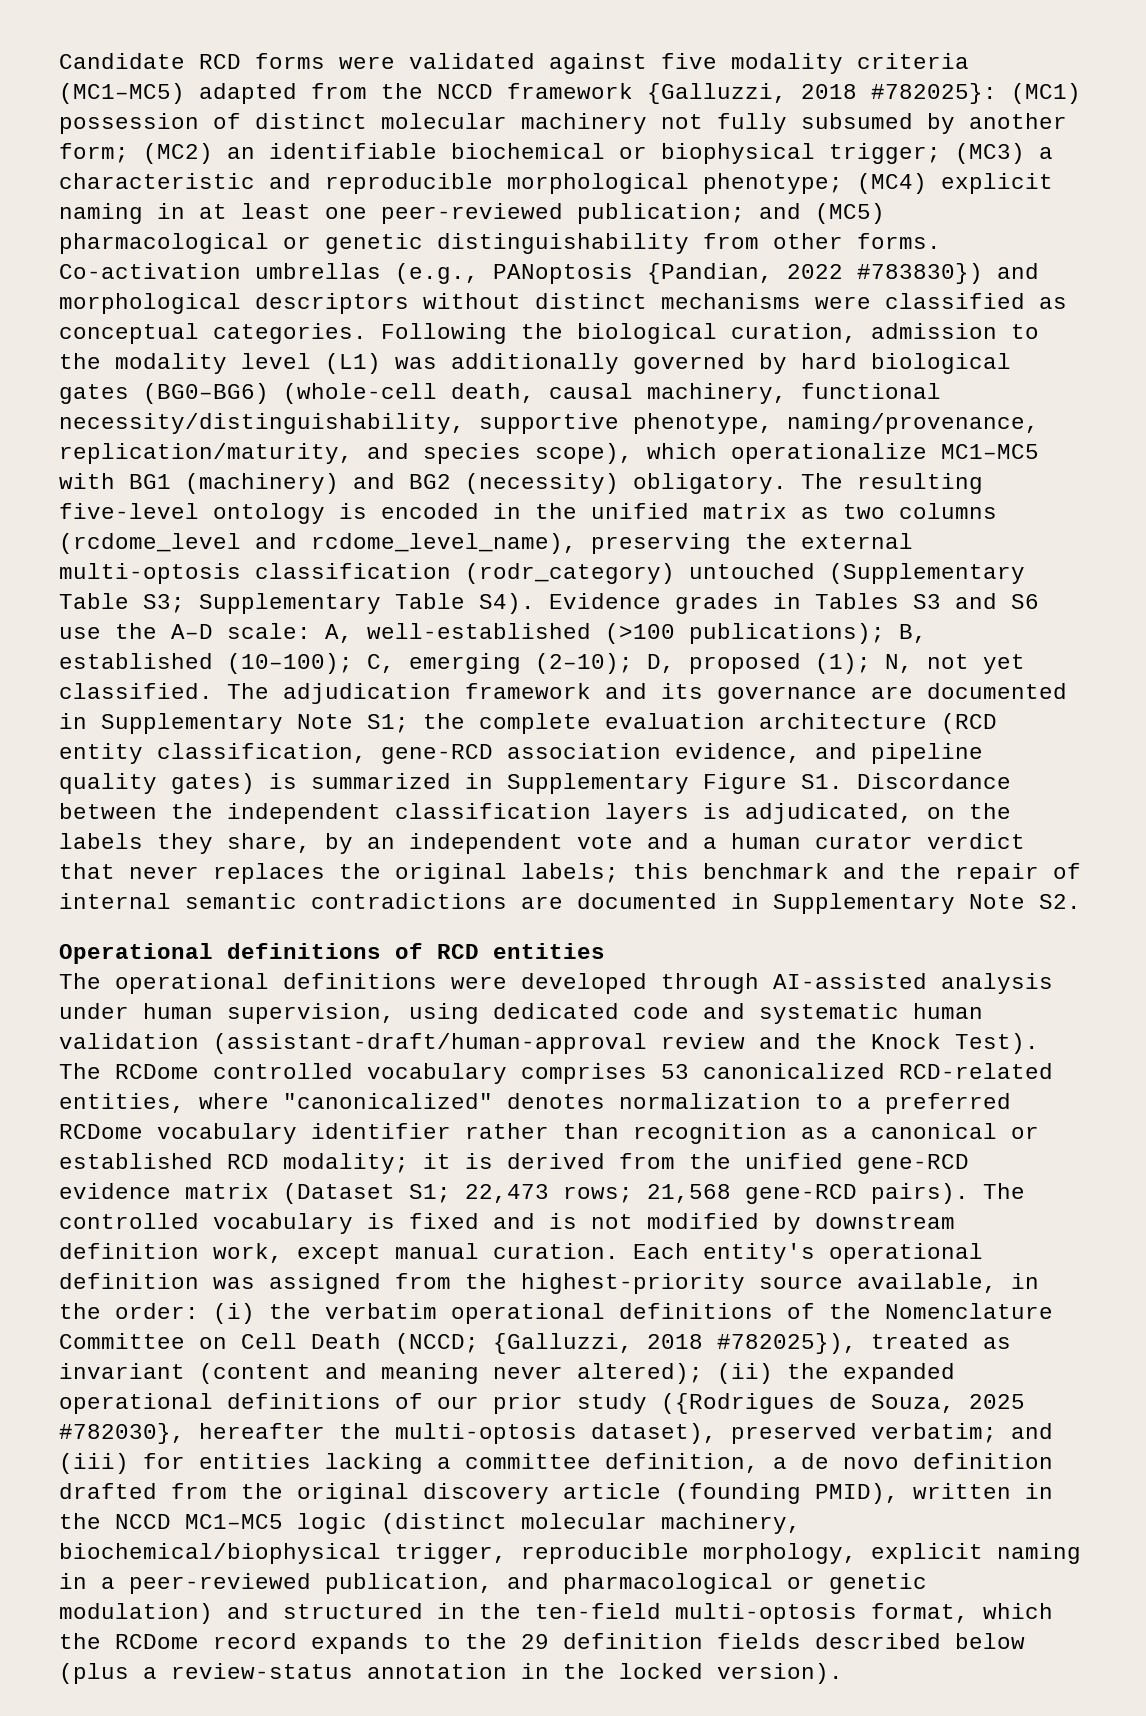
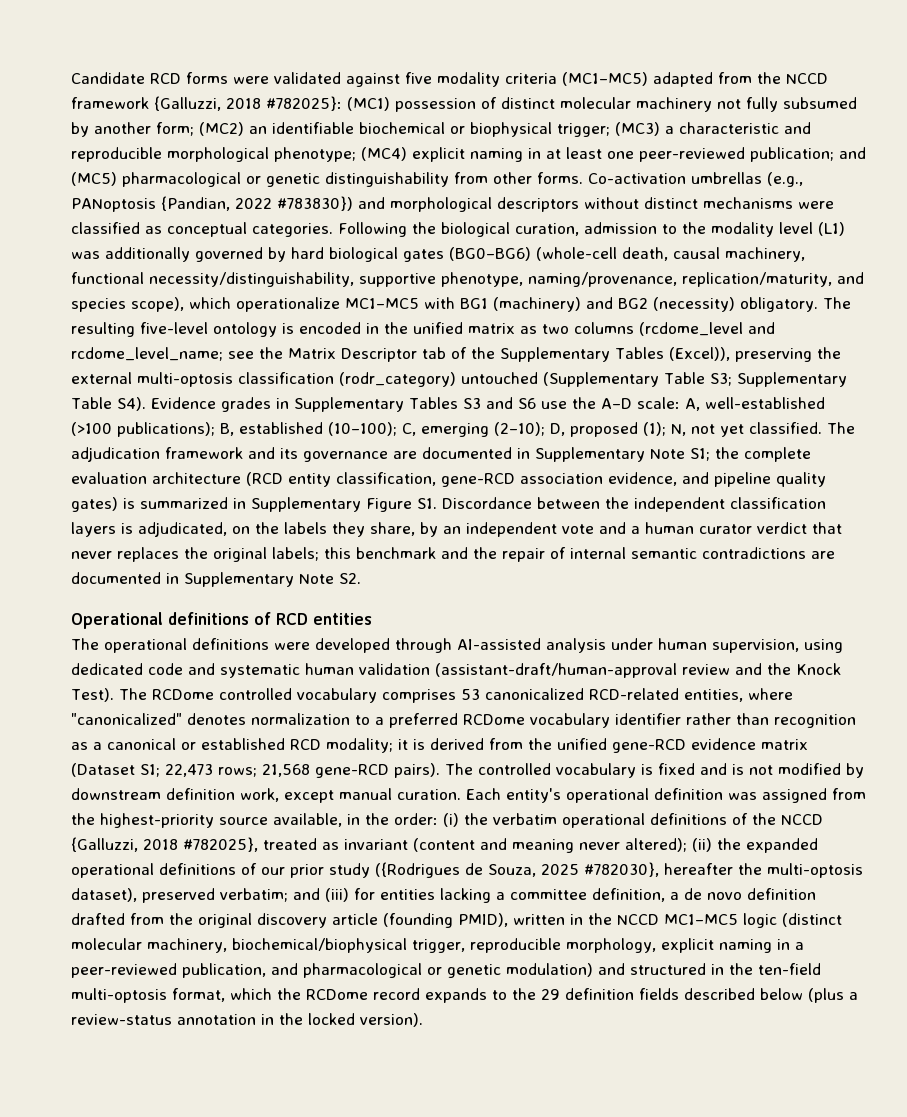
[311,533,577,554] rcdome_level_name), -> [71,347,730,362] rcdome_level_name; see the Matrix Descriptor tab of the Supplementary Tables (Excel)),
(801, 601) none -> [293,397,404,412] Supplementary
[885,1303,1053,1319] [59,1333,857,1354] Nomenclature Committee on Cell Death (NCCD; {Galluzzi, 2018 #782025}), -> [781,814,823,825] [71,837,258,852] NCCD {Galluzzi, 2018 #782025},

